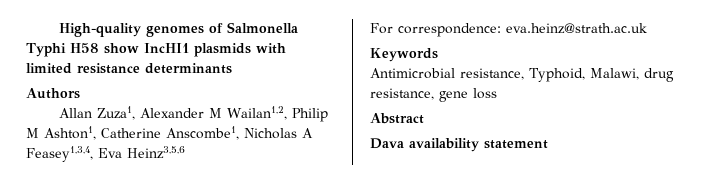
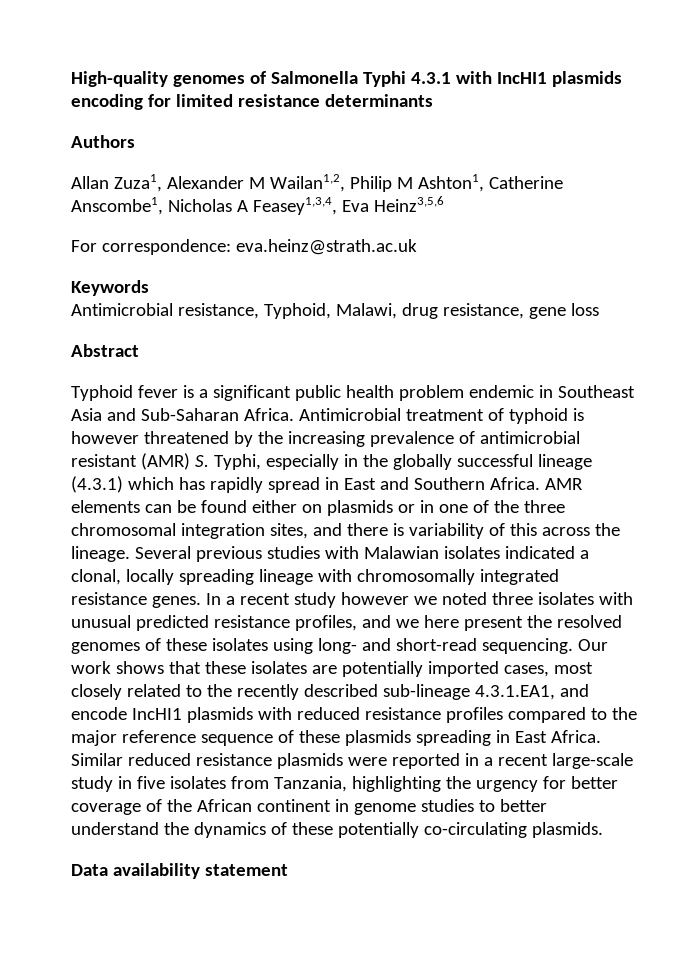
[70,43,286,57] H58 show IncHI1 plasmids with -> [410,71,622,87] [71,94,171,110] 4.3.1 with IncHI1 plasmids encoding for
[370,138,404,149] Dava -> [71,385,635,401] [71,408,584,424] [71,431,580,447] [71,453,592,470] [71,476,583,493] [71,500,565,516] [71,523,620,539] [71,546,589,562] [71,569,559,585] [71,592,633,608] [71,615,622,631] [71,638,608,654] [71,661,593,677] [71,684,589,700] [71,707,637,723] [71,730,601,746] [71,753,633,769] [71,776,618,792] [71,799,547,815] [71,822,603,838] [71,864,108,876] Typhoid fever is a significant public health problem endemic in Southeast Asia and Sub-Saharan Africa. Antimicrobial treatment of typhoid is however threatened by the increasing prevalence of antimicrobial resistant (AMR) S. Typhi, especially in the globally successful lineage (4.3.1) which has rapidly spread in East and Southern Africa. AMR elements can be found either on plasmids or in one of the three chromosomal integration sites, and there is variability of this across the lineage. Several previous studies with Malawian isolates indicated a clonal, locally spreading lineage with chromosomally integrated resistance genes. In a recent study however we noted three isolates with unusual predicted resistance profiles, and we here present the resolved genomes of these isolates using long- and short-read sequencing. Our work shows that these isolates are potentially imported cases, most closely related to the recently described sub-lineage 4.3.1.EA1, and encode IncHI1 plasmids with reduced resistance profiles compared to the major reference sequence of these plasmids spreading in East Africa. Similar reduced resistance plasmids were reported in a recent large-scale study in five isolates from Tanzania, highlighting the urgency for better coverage of the African continent in genome studies to better understand the dynamics of these potentially co-circulating plasmids. // Data

